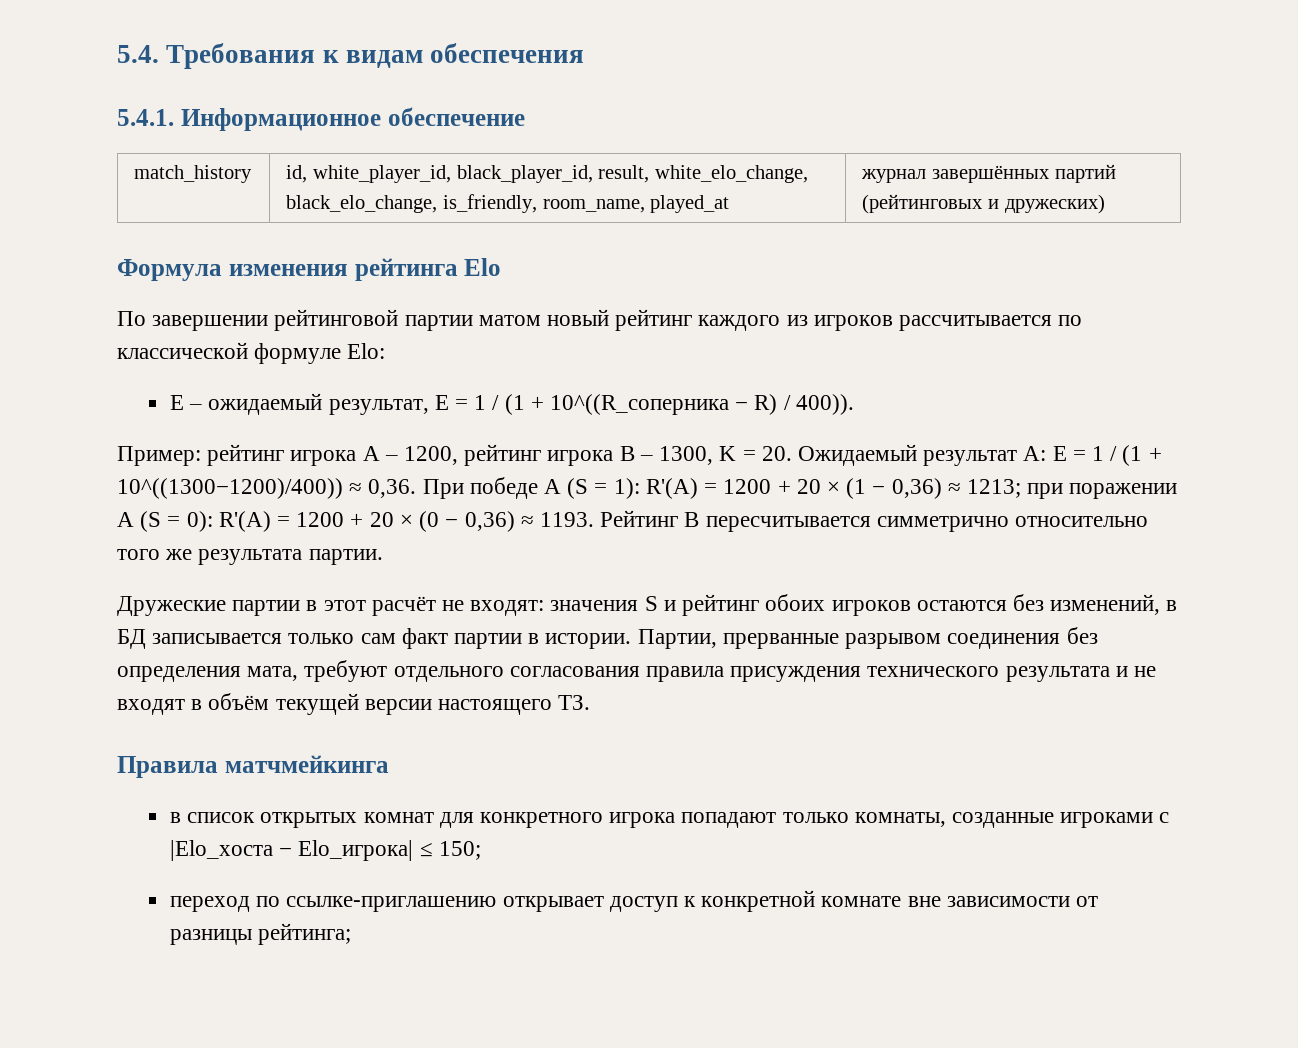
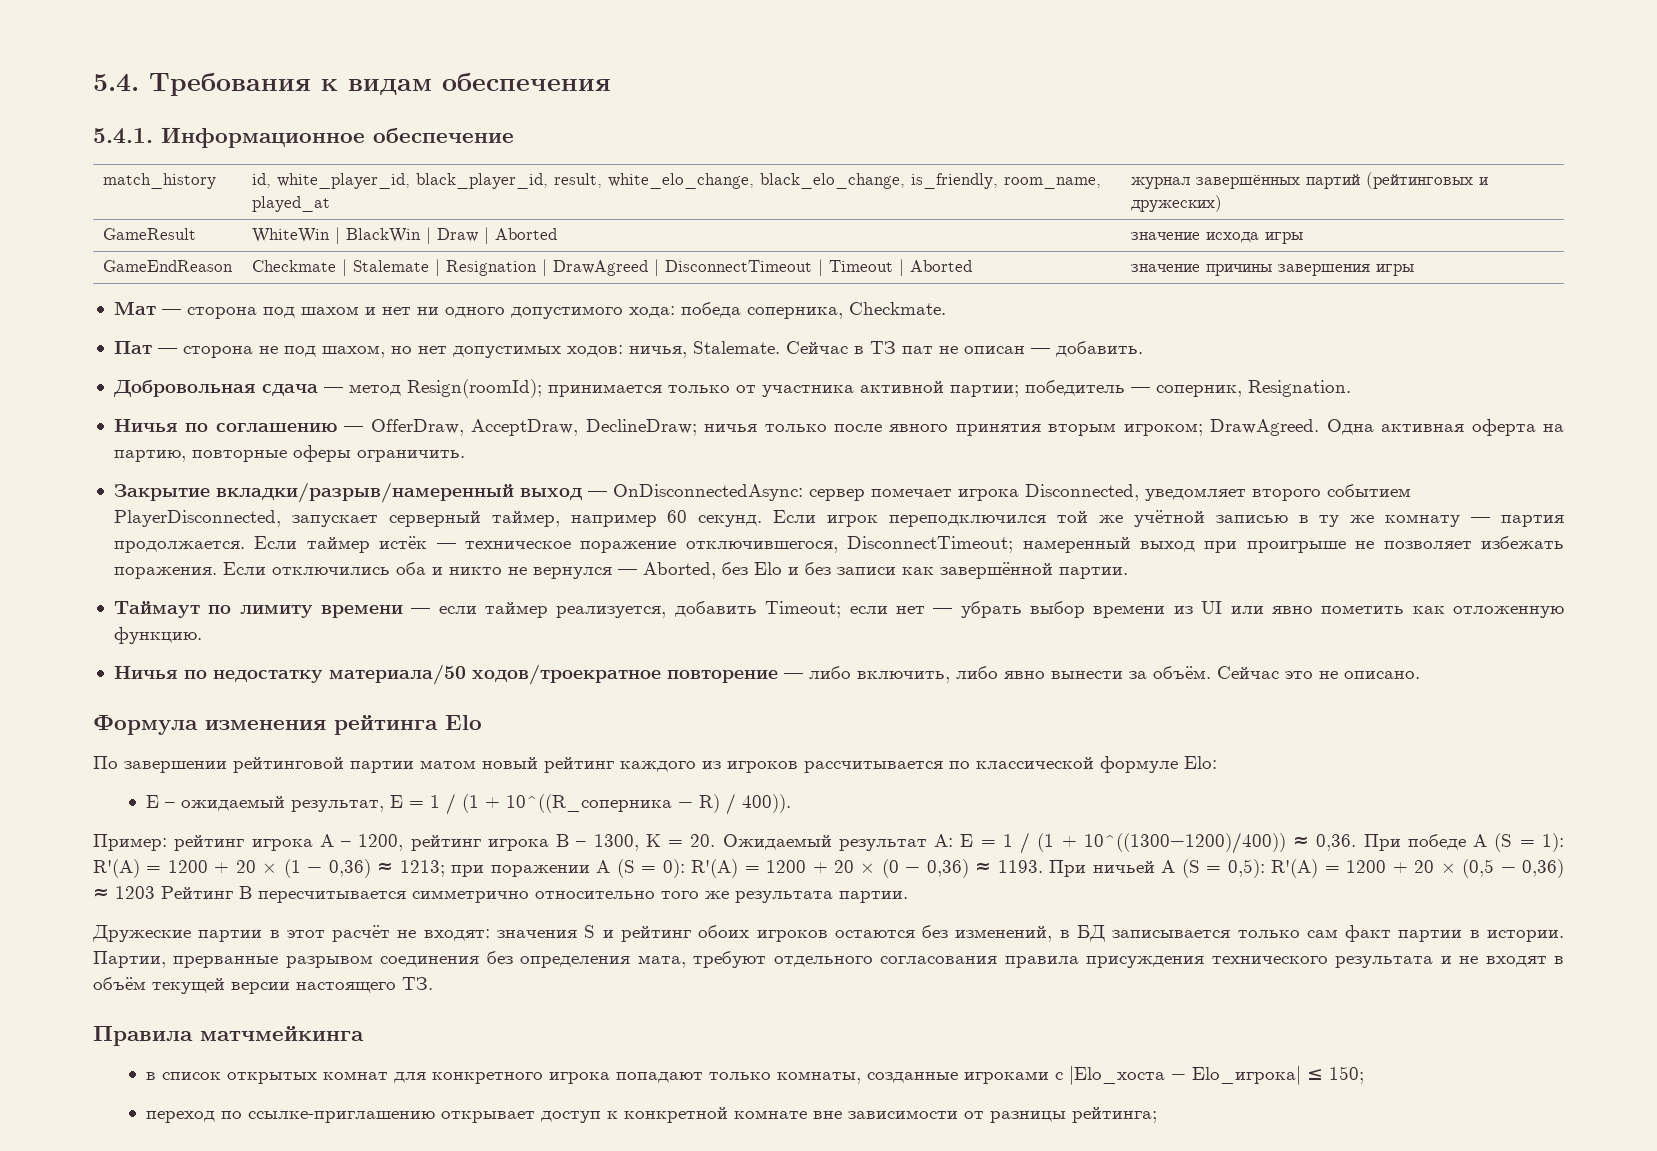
(1105, 204) none -> [102,228,196,240] [251,227,557,245] [1130,232,1303,244] [102,260,233,272] [251,259,972,277] [1130,264,1414,276] [113,301,946,319] [113,341,1143,358] [112,379,1351,398] [113,418,1565,436] [113,445,465,462] [113,482,1411,503] [113,510,1565,527] [113,536,1565,553] [113,562,1128,579] [113,601,1564,618] [113,627,202,644] [113,664,1420,685] // GameResult | WhiteWin | BlackWin | Draw | Aborted | значение исхода игры // GameEndReason | Checkmate | Stalemate | Resignation | DrawAgreed | DisconnectTimeout | Timeout | Aborted | значение причины завершения игры // Мат — сторона под шахом и нет ни одного допустимого хода: победа соперника, Checkmate. // Пат — сторона не под шахом, но нет допустимых ходов: ничья, Stalemate. Сейчас в ТЗ пат не описан — добавить. // Добровольная сдача — метод Resign(roomId); принимается только от участника активной партии; победитель — соперник, Resignation. // Ничья по соглашению — OfferDraw, AcceptDraw, DeclineDraw; ничья только после явного принятия вторым игроком; DrawAgreed. Одна активная оферта на партию, повторные оферы ограничить. // Закрытие вкладки/разрыв/намеренный выход — OnDisconnectedAsync: сервер помечает игрока Disconnected, уведомляет второго событием PlayerDisconnected, запускает серверный таймер, например 60 секунд. Если игрок переподключился той же учётной записью в ту же комнату — партия продолжается. Если таймер истёк — техническое поражение отключившегося, DisconnectTimeout; намеренный выход при проигрыше не позволяет избежать поражения. Если отключились оба и никто не вернулся — Aborted, без Elo и без записи как завершённой партии. // Таймаут по лимиту времени — если таймер реализуется, добавить Timeout; если нет — убрать выбор времени из UI или явно пометить как отложенную функцию. // Ничья по недостатку материала/50 ходов/троекратное повторение — либо включить, либо явно вынести за объём. Сейчас это не описано.
(594, 519) none -> [1049,859,1564,878] [93,886,155,899] При ничьей A (S = 0,5): R'(A) = 1200 + 20 × (0,5 − 0,36) ≈ 1203

